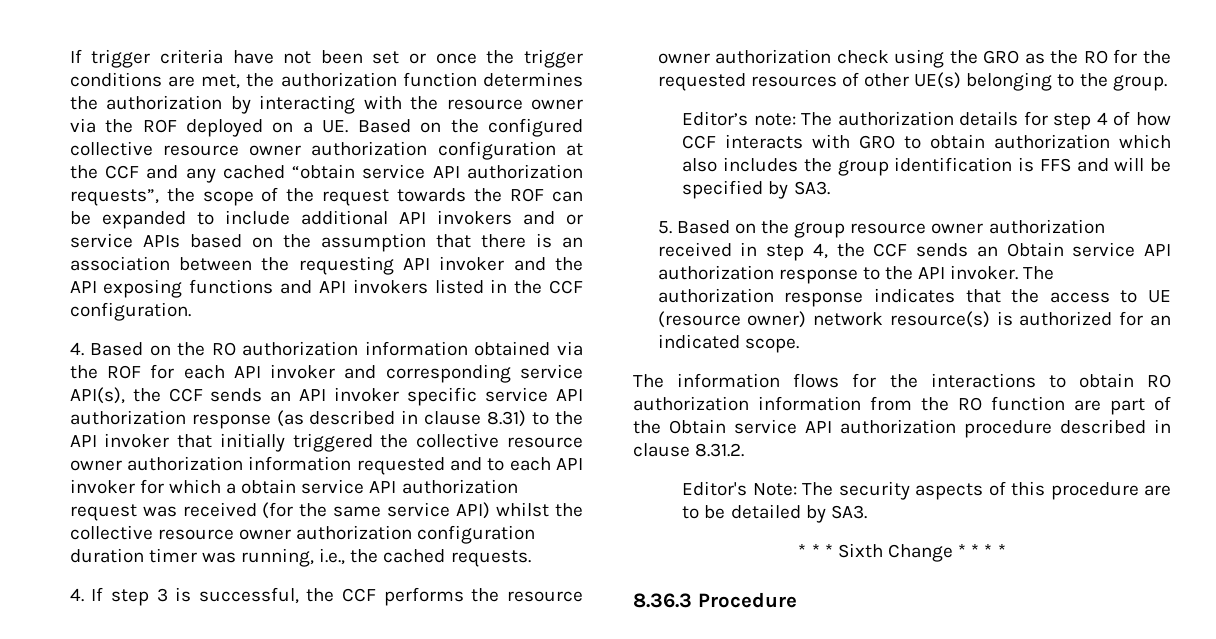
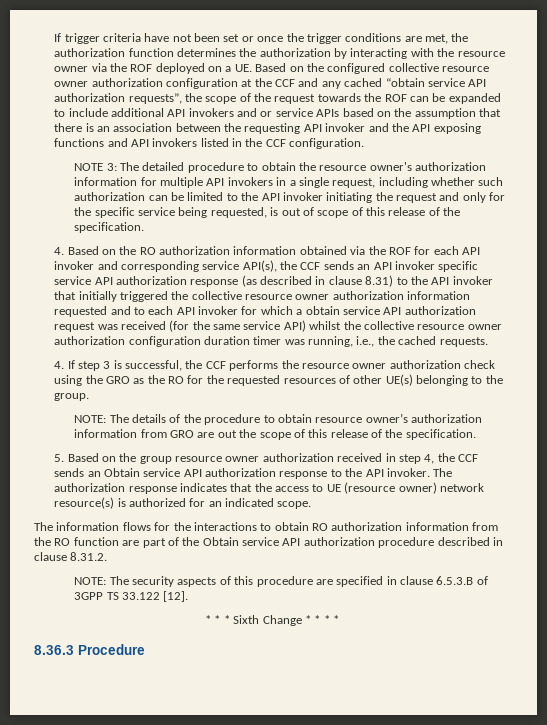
(191, 311) none -> [74,162,487,173] [74,177,504,188] [74,192,506,203] [74,207,461,218] [74,222,145,233] // NOTE 3: The detailed procedure to obtain the resource owner's authorization information for multiple API invokers in a single request, including whether such authorization can be limited to the API invoker initiating the request and only for the specific service being requested, is out of scope of this release of the specification.
[682,111,1171,130] [682,134,1171,149] [682,157,1171,176] [682,180,830,199] Editor’s note: The authorization details for step 4 of how CCF interacts with GRO to obtain authorization which also includes the group identification is FFS and will be specified by SA3. -> [74,413,483,425] [74,429,476,440] NOTE: The details of the procedure to obtain resource owner’s authorization information from GRO are out the scope of this release of the specification.
[682,481,797,496] Editor's Note: -> [74,577,107,585] NOTE:
[682,504,867,523] to be detailed by SA3. -> [336,576,488,587] [74,591,189,602] specified in clause 6.5.3.B of 3GPP TS 33.122 [12].

